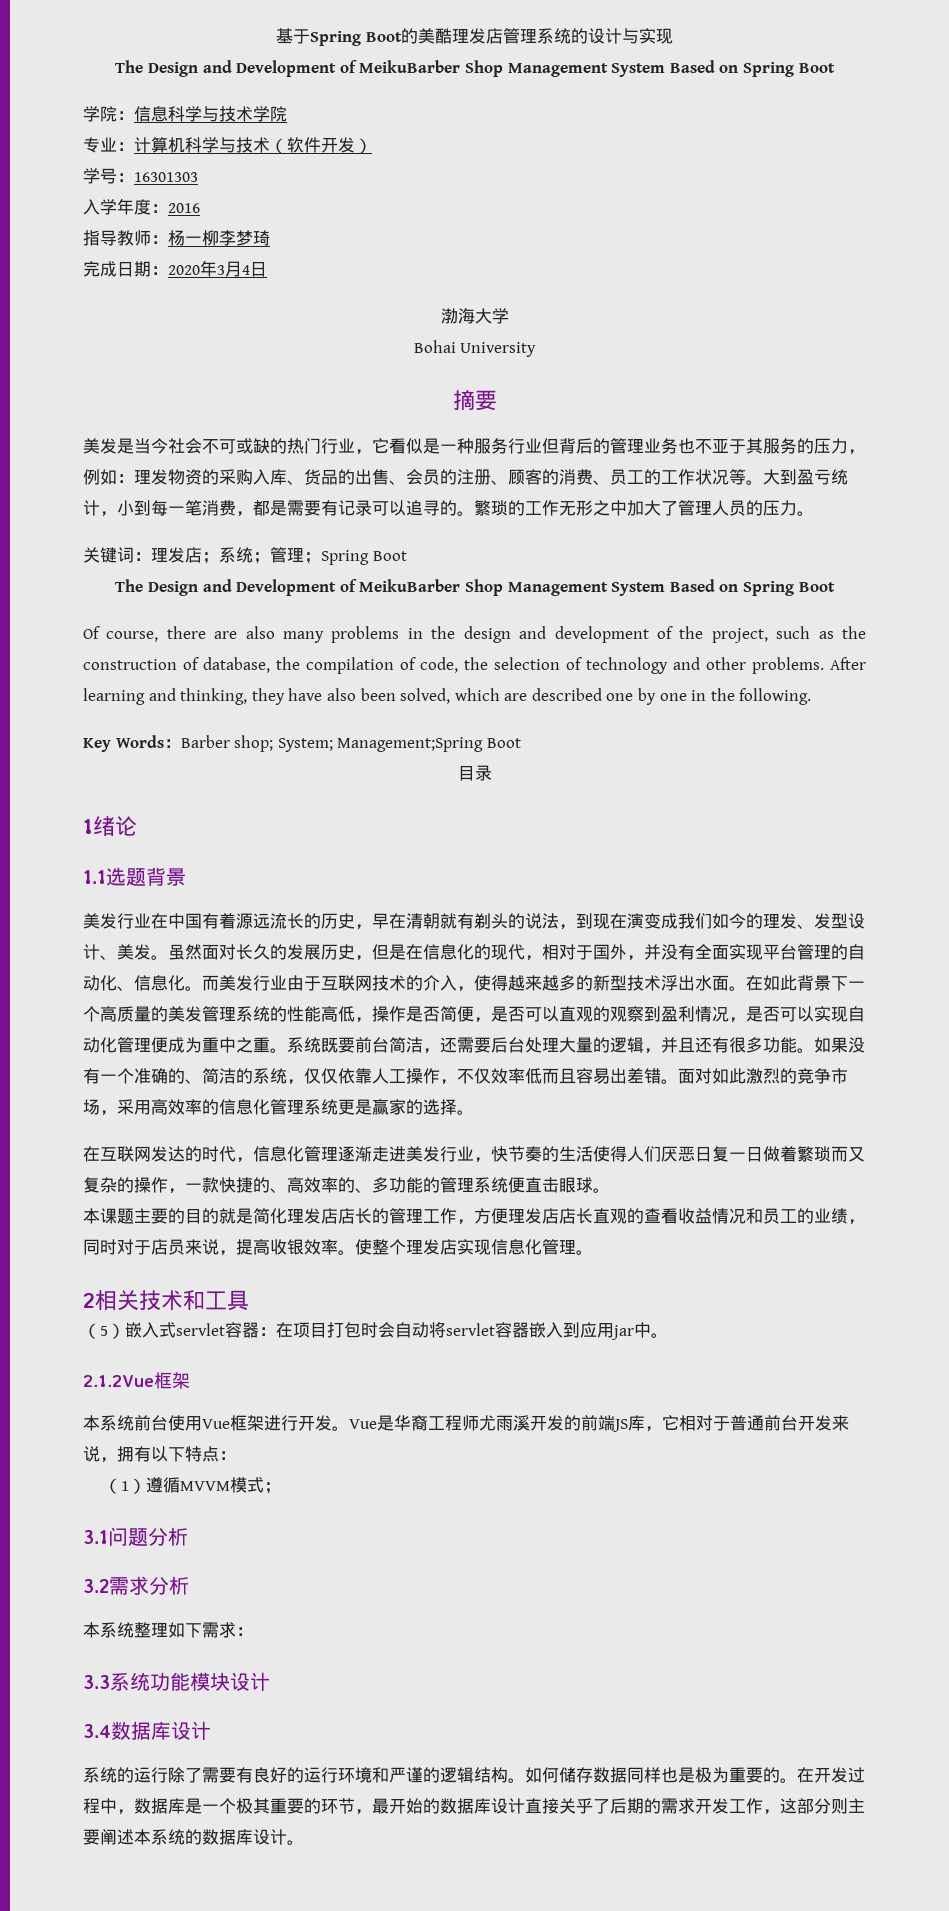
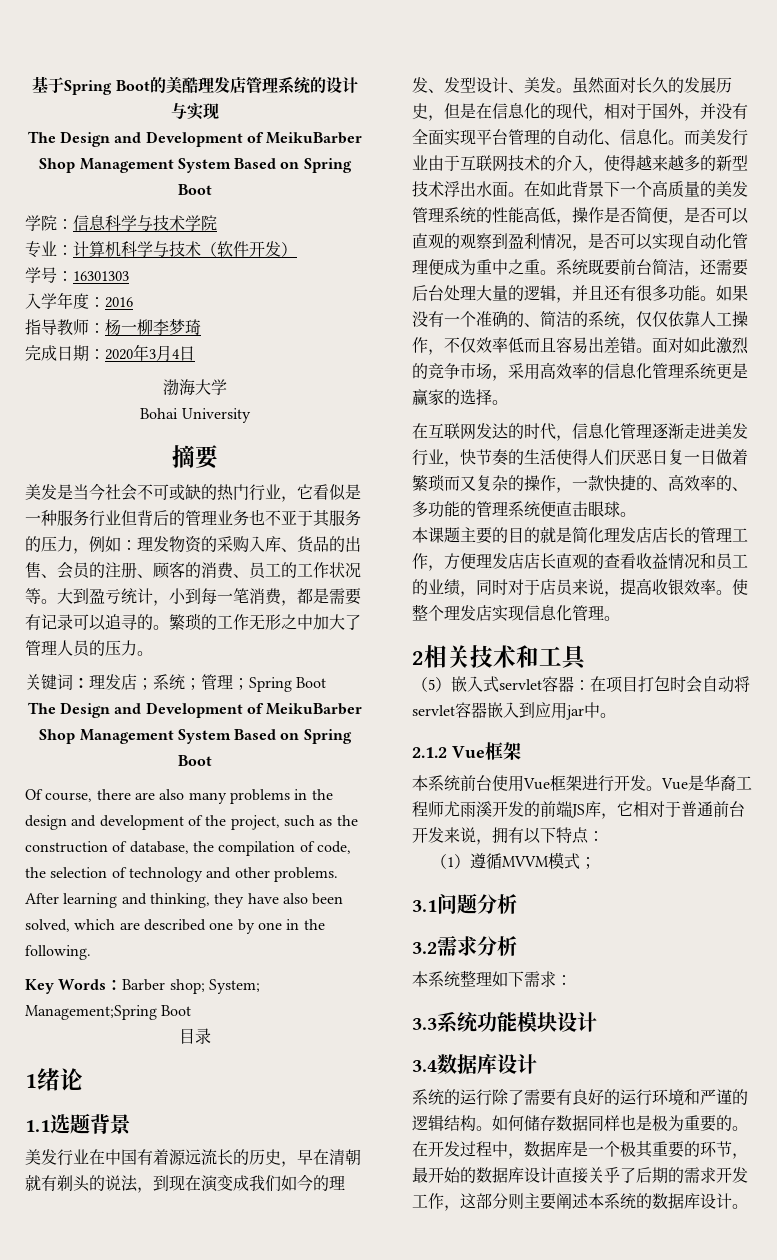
[83,1375,154,1387] 2.1.2Vue -> [412,746,485,758] 2.1.2 Vue

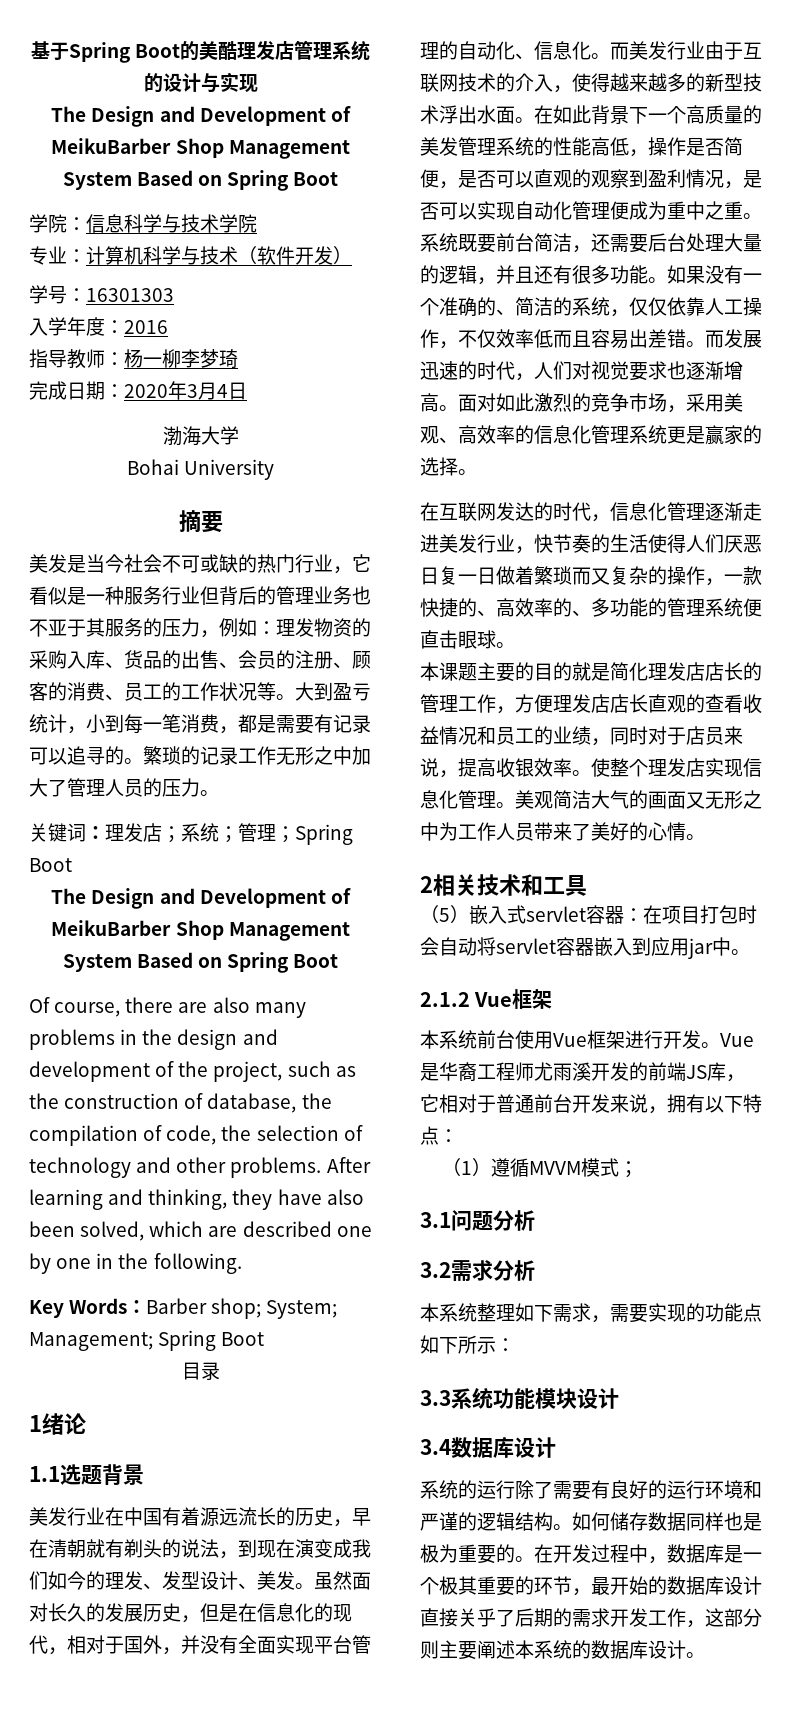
(217, 622) none -> [200,746,238,765] 记录
[25,1005,157,1020] Management;Spring -> [29,1330,217,1351] Management; Spring
(652, 350) none -> [705,329,762,348] [420,361,743,381] [420,393,458,412] 而发展迅速的时代，人们对视觉要求也逐渐增高。
(540, 371) none -> [724,393,743,412] [420,426,458,444] 美观、
(620, 618) none -> [515,790,762,809] [420,822,705,841] 美观简洁大气的画面又无形之中为工作人员带来了美好的心情。
(556, 979) none -> [591,1303,762,1323] [420,1335,496,1354] ，需要实现的功能点如下所示

